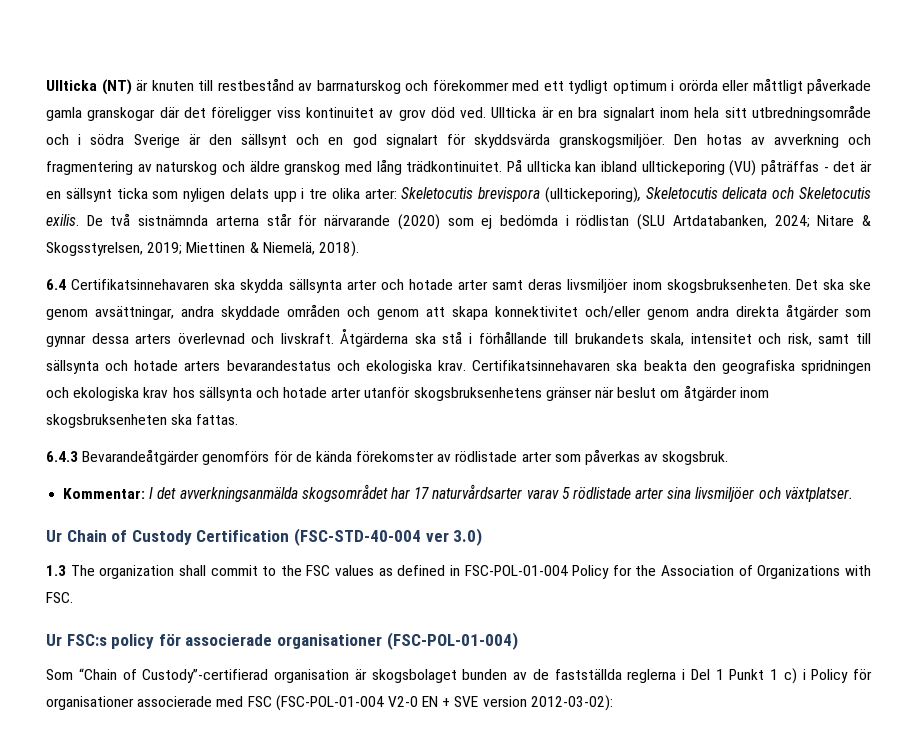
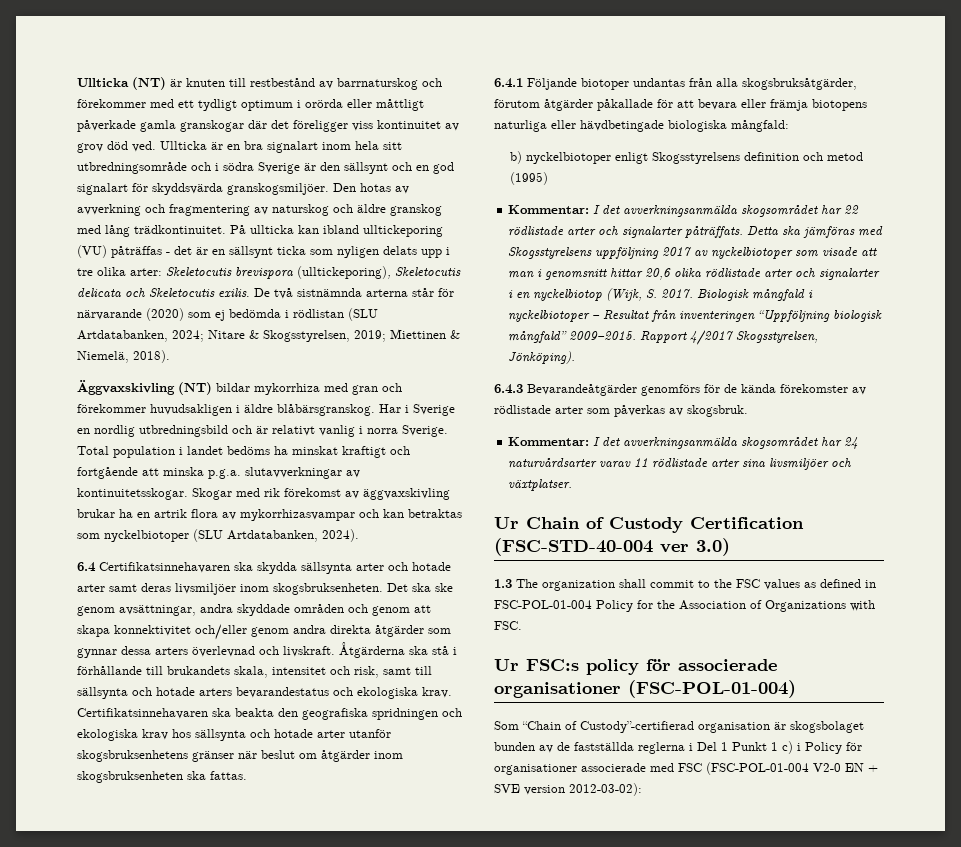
(359, 249) none -> [77,380,402,395] [77,404,455,416] [77,425,448,437] [77,446,410,458] [77,467,360,479] [77,488,450,500] [77,509,462,521] [77,529,359,542] // Äggvaxskivling (NT) bildar mykorrhiza med gran och förekommer huvudsakligen i äldre blåbärsgranskog. Har i Sverige en nordlig utbredningsbild och är relativt vanlig i norra Sverige. Total population i landet bedöms ha minskat kraftigt och fortgående att minska p.g.a. slutavverkningar av kontinuitetsskogar. Skogar med rik förekomst av äggvaxskivling brukar ha en artrik flora av mykorrhizasvampar och kan betraktas som nyckelbiotoper (SLU Artdatabanken, 2024).
(239, 419) none -> [494,78,857,90] [494,99,867,111] [494,120,789,132] [509,151,863,164] [509,172,548,185] [508,205,860,217] [508,226,884,238] [508,247,878,259] [508,268,881,280] [508,288,814,301] [508,310,883,322] [508,330,819,345] [508,351,576,364] // 6.4.1 Följande biotoper undantas från alla skogsbruksåtgärder, förutom åtgärder påkallade för att bevara eller främja biotopens naturliga eller hävdbetingade biologiska mångfald: // b) nyckelbiotoper enligt Skogsstyrelsens definition och metod (1995) // Kommentar: I det avverkningsanmälda skogsområdet har 22 rödlistade arter och signalarter påträffats. Detta ska jämföras med Skogsstyrelsens uppföljning 2017 av nyckelbiotoper som visade att man i genomsnitt hittar 20,6 olika rödlistade arter och signalarter i en nyckelbiotop (Wijk, S. 2017. Biologisk mångfald i nyckelbiotoper – Resultat från inventeringen “Uppföljning biologisk mångfald” 2009–2015. Rapport 4/2017 Skogsstyrelsen, Jönköping).
[414,487,430,499] 17 -> [844,437,859,449] 24
[561,487,570,499] 5 -> [634,458,649,467] 11

